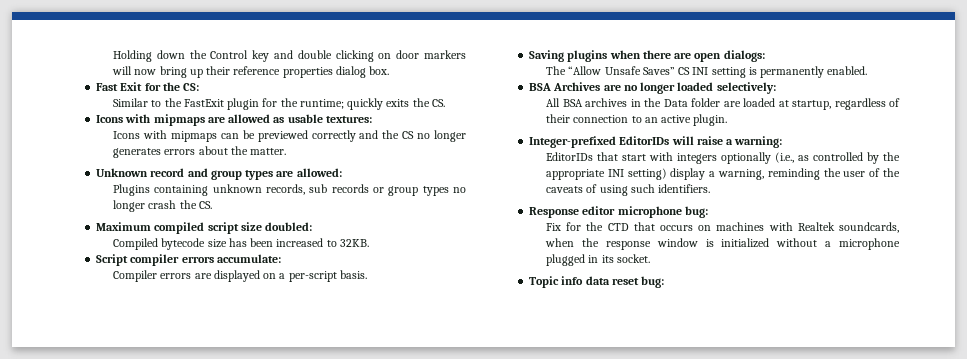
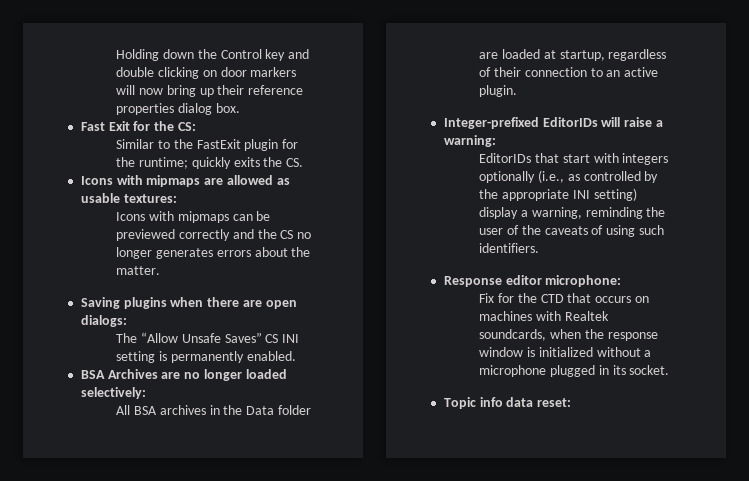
[96,168,342,180] [113,184,467,196] [113,200,212,212] [96,222,313,234] [113,238,369,250] [96,254,281,266] [113,270,367,282] // Unknown record and group types are allowed: // Plugins containing unknown records, sub records or group types no longer crash the CS. // Maximum compiled script size doubled: // Compiled bytecode size has been increased to 32KB. // Script compiler errors accumulate: // Compiler errors are displayed on a per-script basis. -> (161, 270) none
[617,206,708,218] microphone bug: -> [545,275,622,287] microphone:
[611,276,665,288] reset bug: -> [537,398,572,407] reset:

